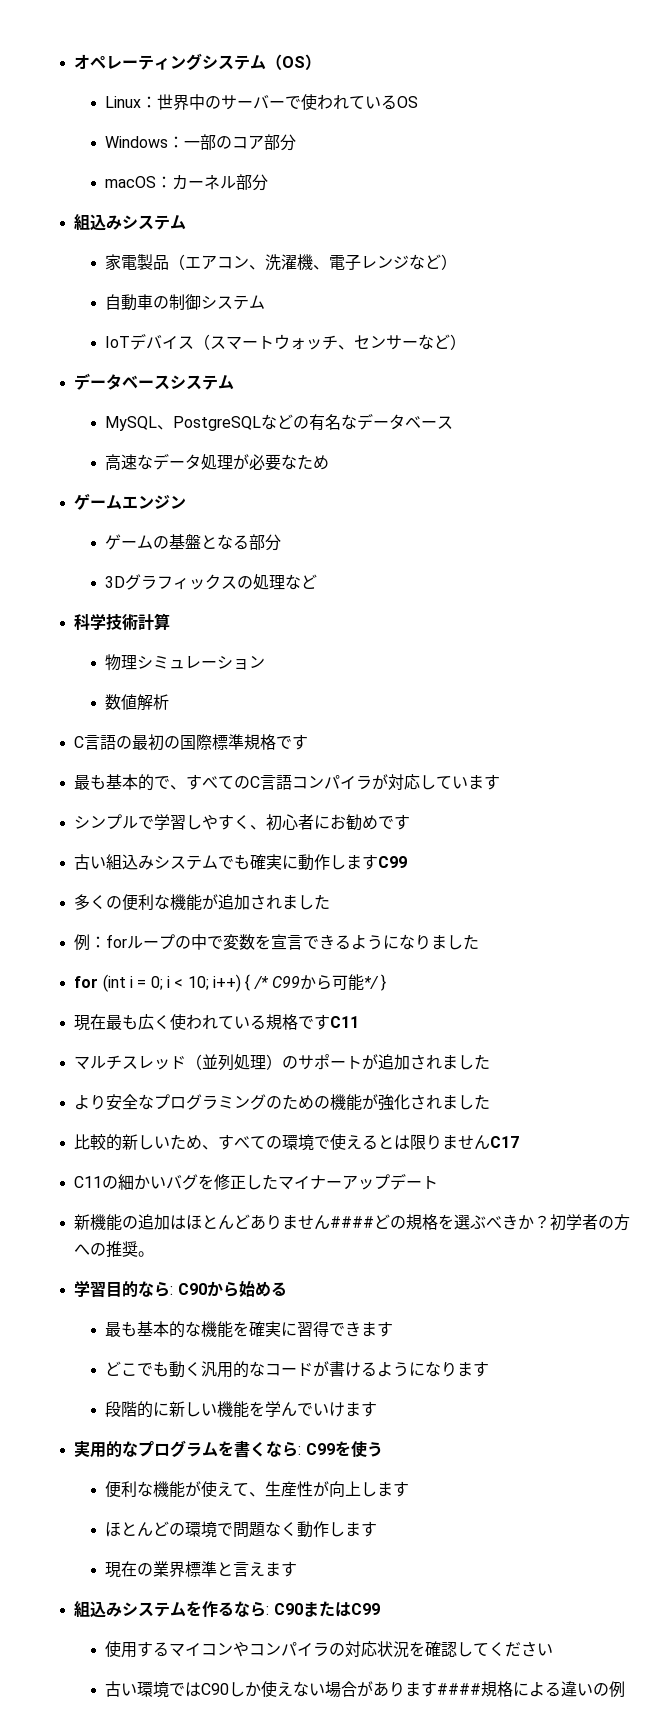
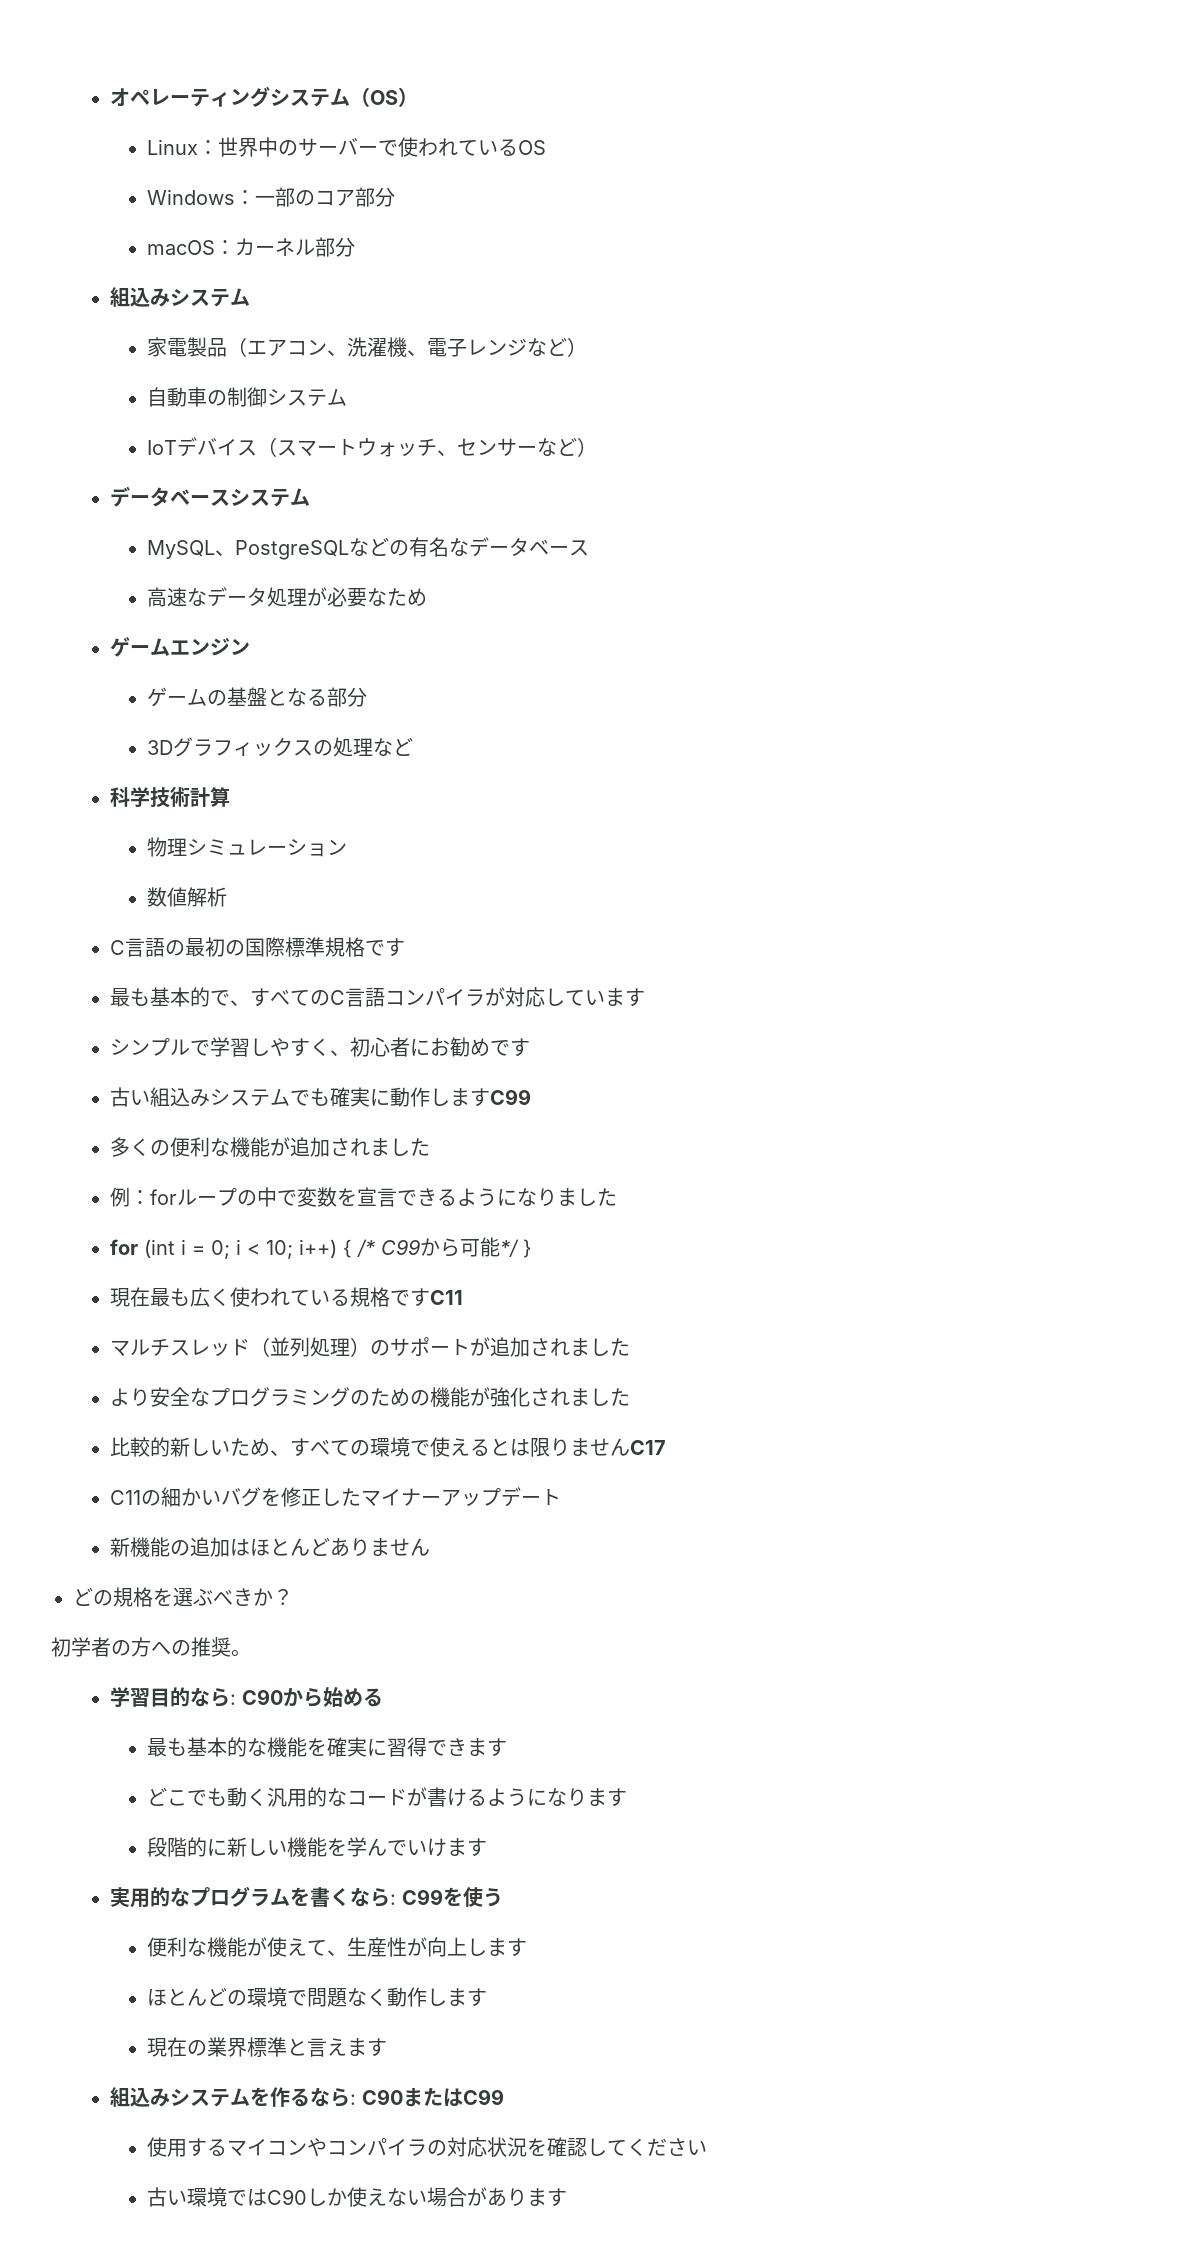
[330,1216,375,1228] #### -> (431, 1547) //
(551, 1222) none -> (293, 1597) //
[437,1681,626,1698] ####規格による違いの例 -> (568, 2197) none

